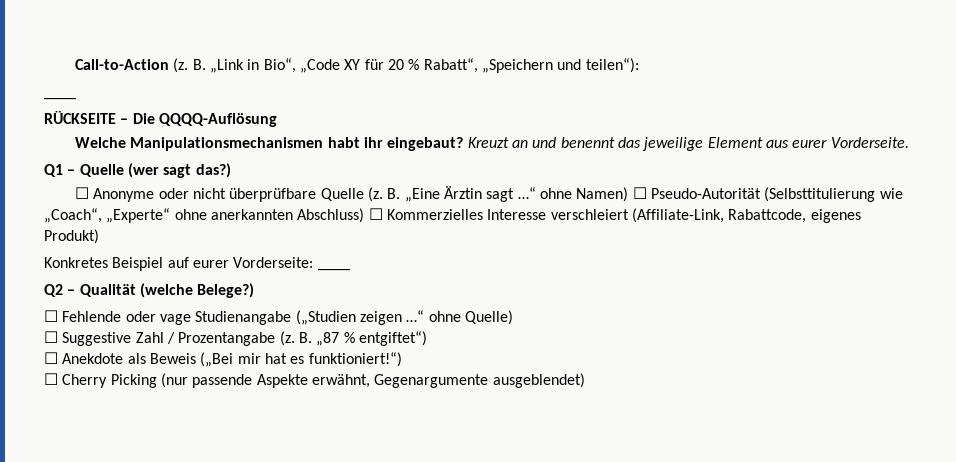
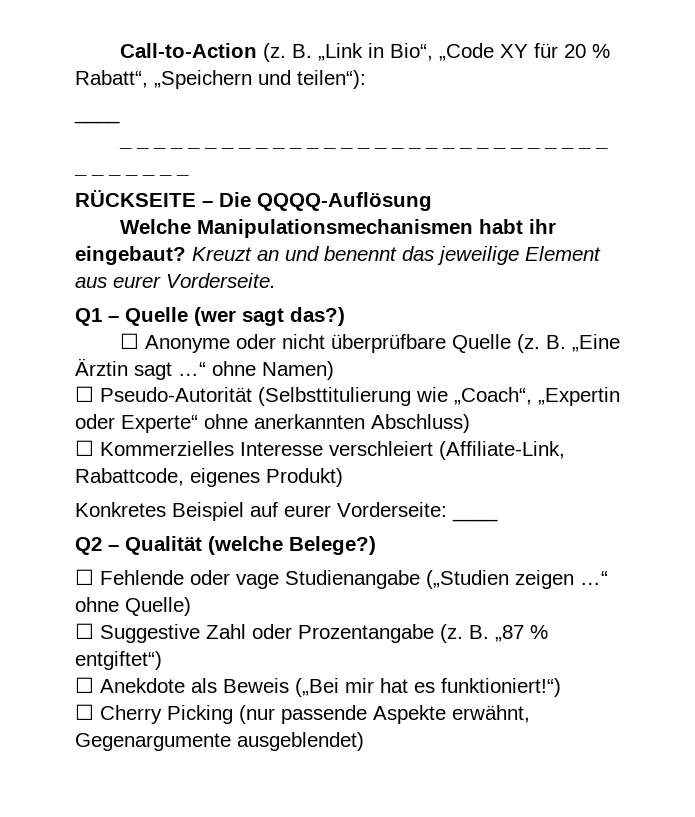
(76, 98) none -> [118,146,608,149] [74,173,189,176] // _ _ _ _ _ _ _ _ _ _ _ _ _ _ _ _ _ _ _ _ _ _ _ _ _ _ _ _ _ _ _ _ _ _ _ _
(629, 194) none -> (334, 370) //
[106,208,171,223] „Experte“ -> [538,387,620,406] [75,414,198,433] „Expertin oder Experte“
(365, 215) none -> (470, 423) //
[166,332,175,344] / -> [252,624,292,639] oder

